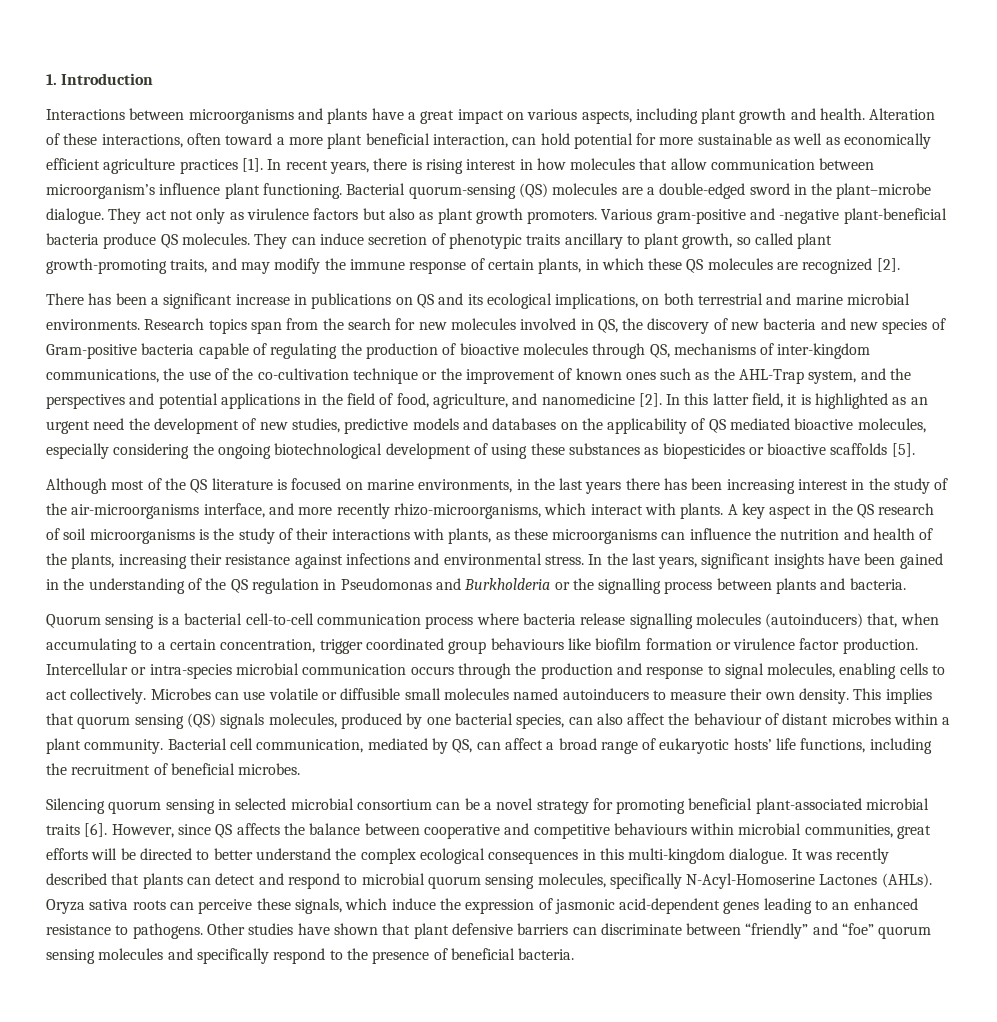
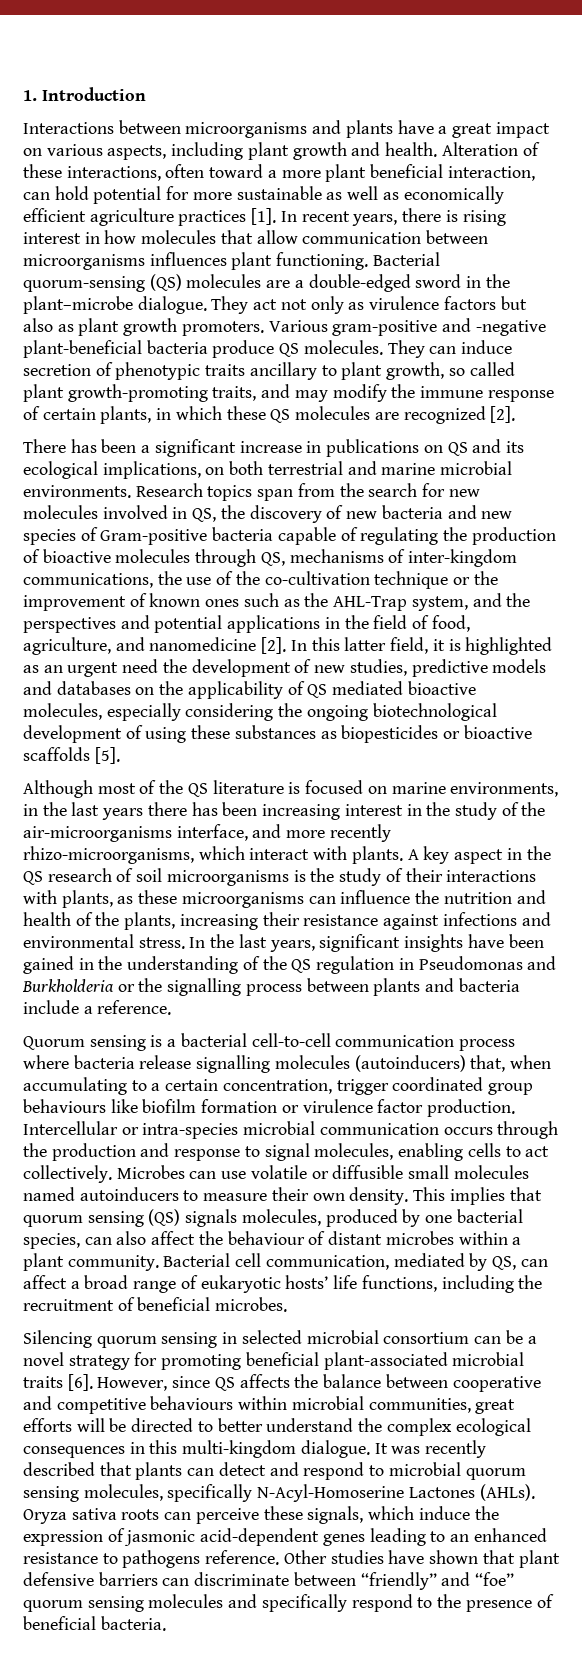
[46,183,221,199] microorganism’s influence -> [23,252,227,270] microorganisms influences
[849,578,906,590] bacteria. -> [458,978,520,992] [23,1000,172,1015] bacteria include a reference.
[132,923,203,939] pathogens. -> [122,1550,280,1568] pathogens reference.

